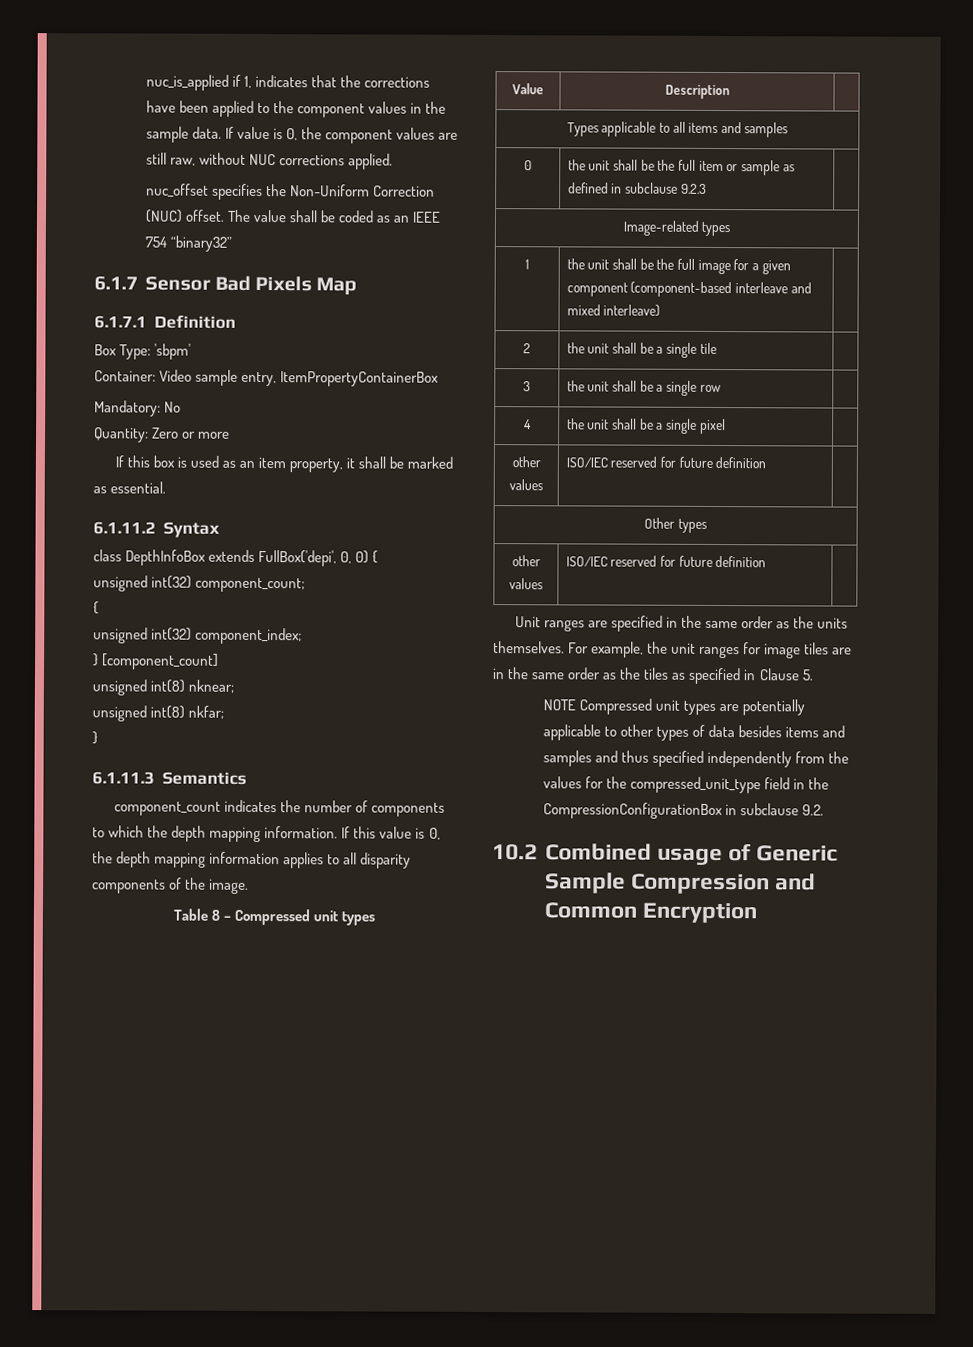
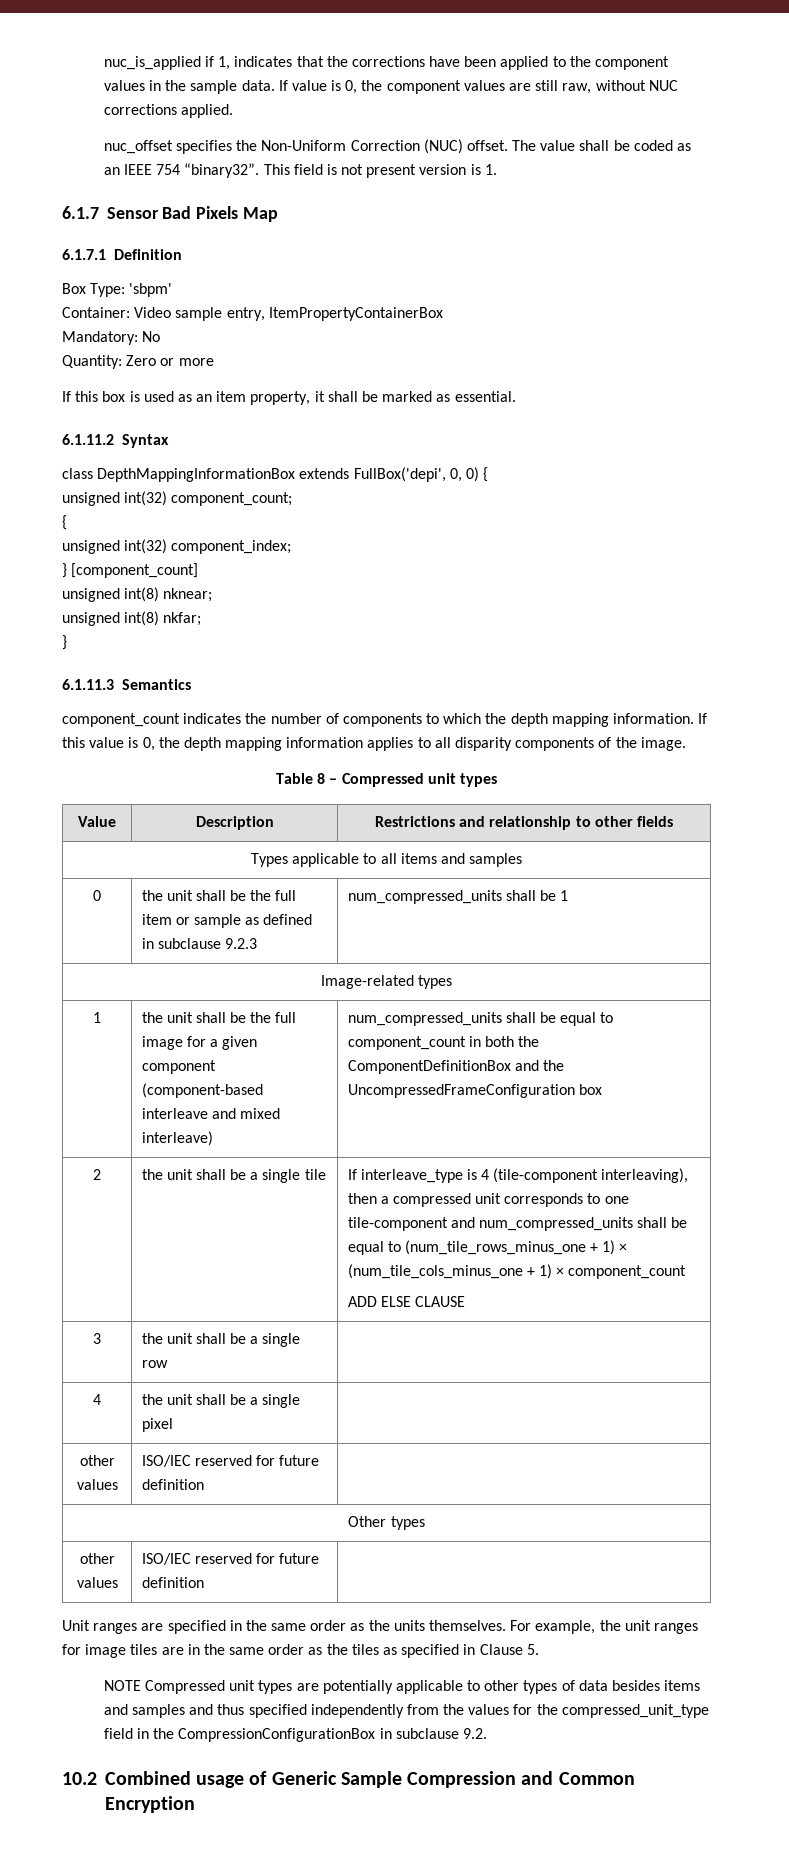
[169,235,232,252] “binary32” -> [184,163,497,178] “binary32”. This field is not present version is 1.
[125,549,207,566] DepthInfoBox -> [97,468,296,482] DepthMappingInformationBox
(730, 92) none -> [375,816,673,830] Restrictions and relationship to other fields
(707, 188) none -> [347,890,569,904] num_compressed_units shall be 1
(661, 310) none -> [347,1012,614,1026] [347,1036,540,1050] [347,1060,564,1074] [347,1084,602,1098] num_compressed_units shall be equal to component_count in both the ComponentDefinitionBox and the UncompressedFrameConfiguration box
(717, 348) none -> [347,1168,689,1183] [347,1193,629,1207] [347,1217,688,1231] [347,1240,628,1255] [347,1264,687,1279] [347,1296,465,1307] If interleave_type is 4 (tile-component interleaving), then a compressed unit corresponds to one tile-component and num_compressed_units shall be equal to (num_tile_rows_minus_one + 1) × (num_tile_cols_minus_one + 1) × component_count // ADD ELSE CLAUSE

